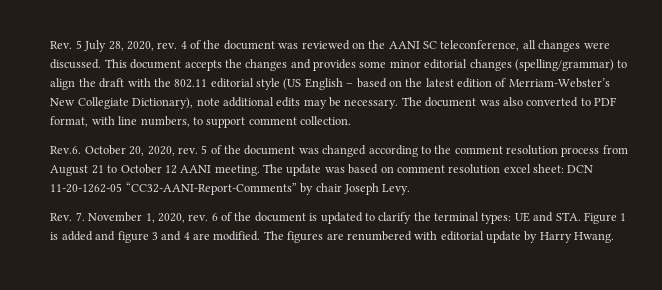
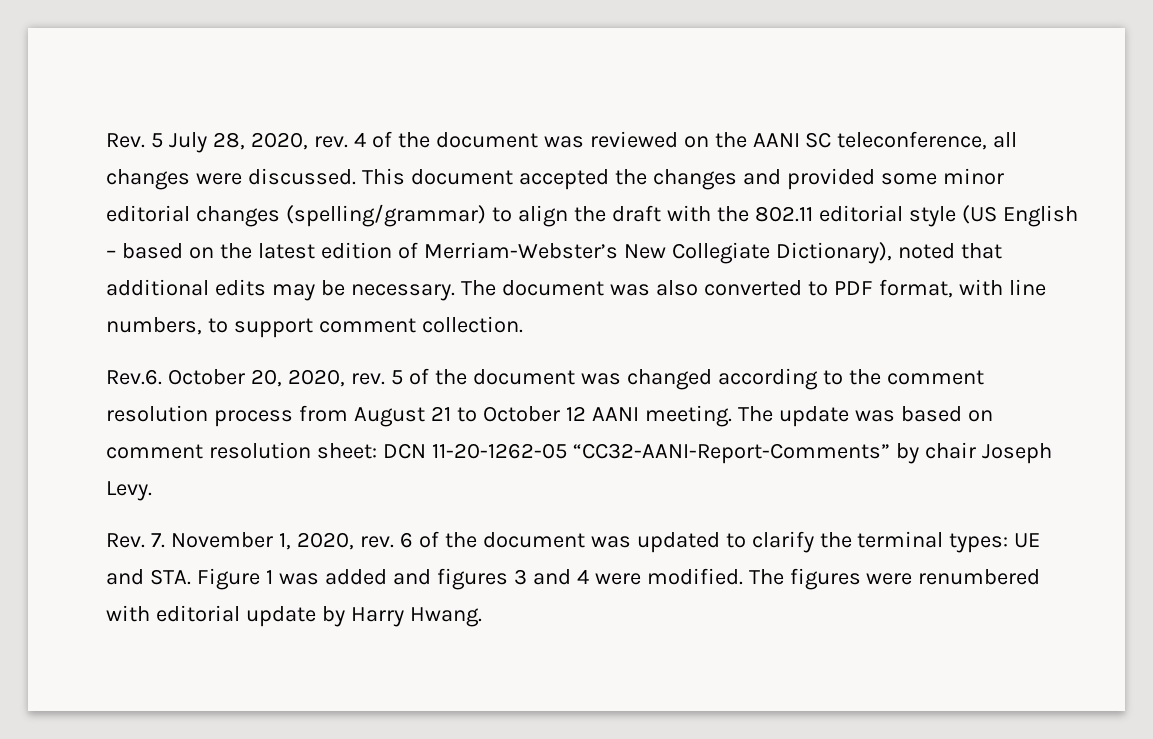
[184,60,222,71] accepts -> [519,169,610,190] accepted
[313,59,357,71] provides -> [786,168,875,190] provided
[196,98,220,106] note -> [897,243,1002,259] noted that
[503,164,531,173] excel -> (312, 450) none
[309,213,318,221] is -> [590,536,631,548] was
[50,232,59,240] is -> [279,573,320,585] was
[117,231,149,243] figure -> [436,568,508,590] figures
[193,233,211,240] are -> [594,573,641,585] were
[326,233,344,240] are -> [866,573,913,585] were

